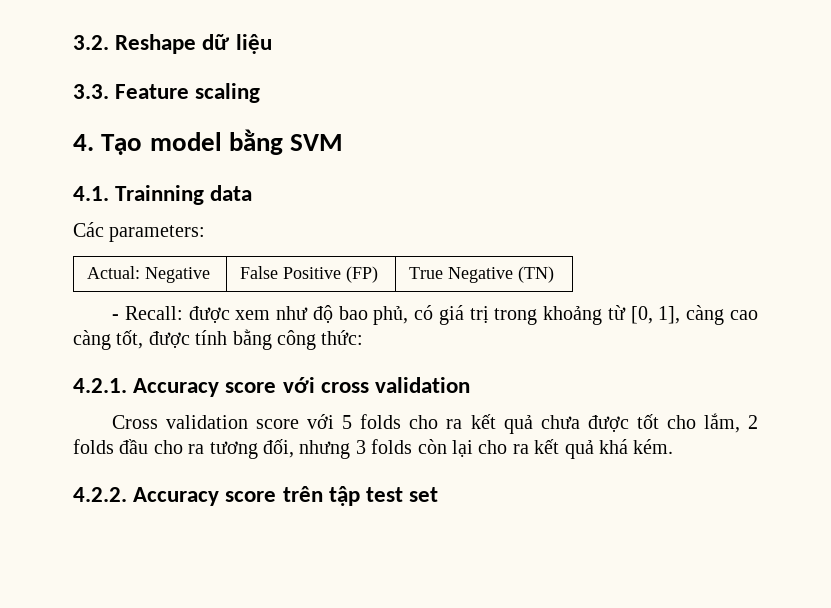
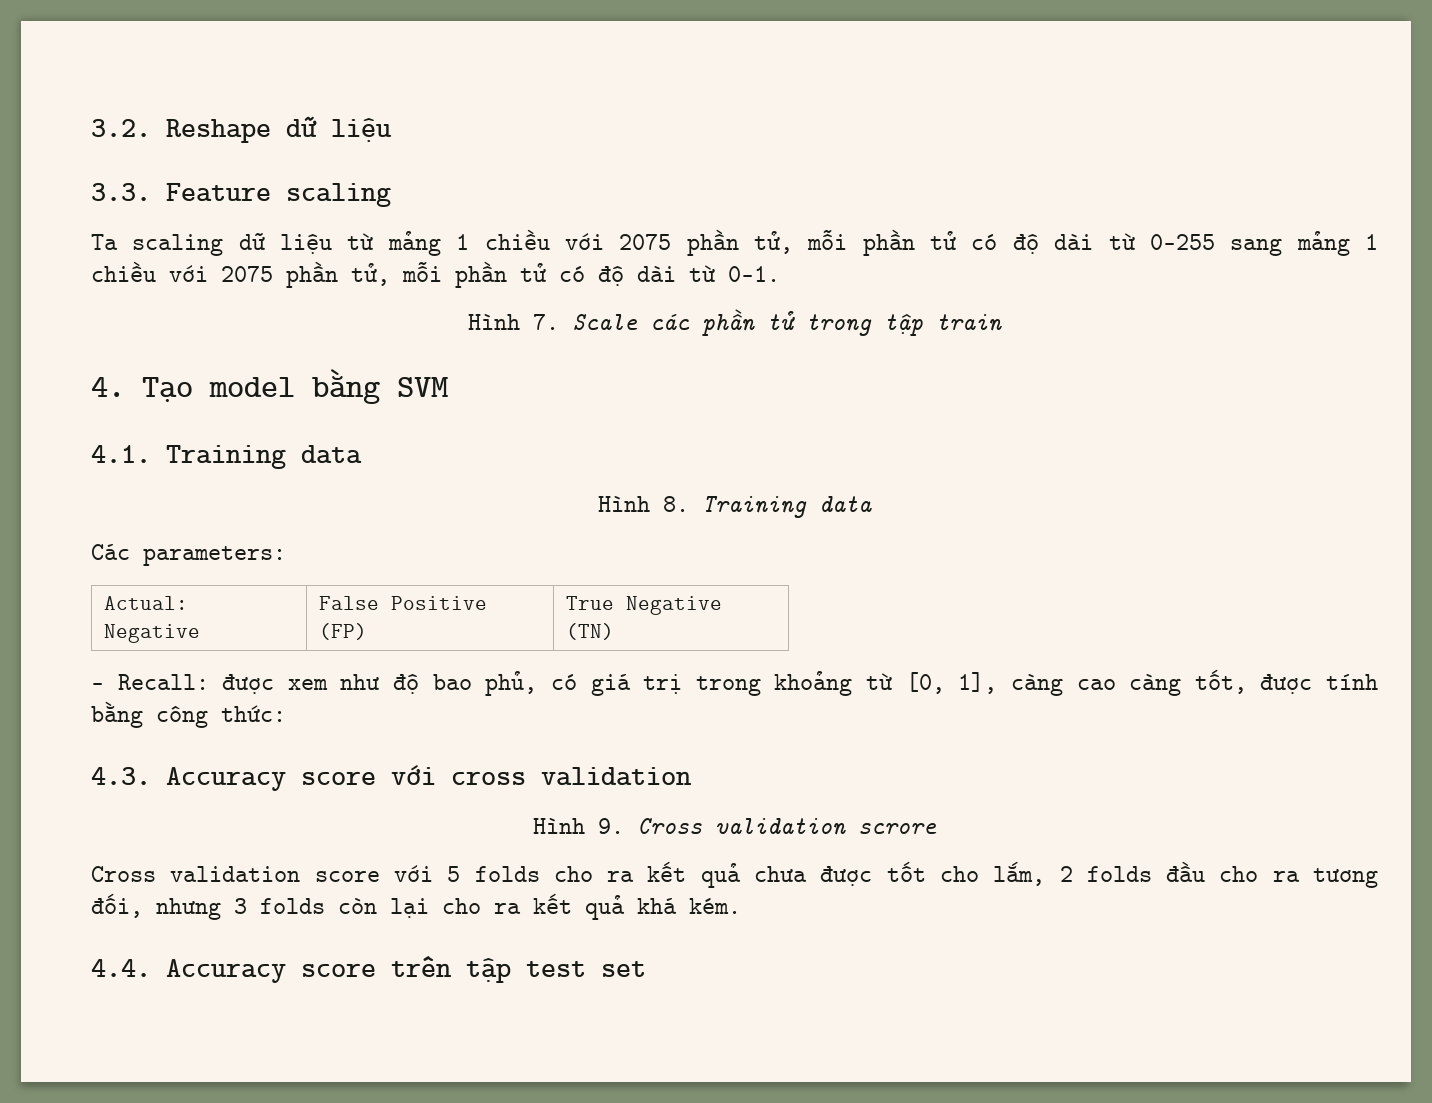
(261, 93) none -> [91,229,1378,256] [91,261,780,288] [468,309,1002,336] // Ta scaling dữ liệu từ mảng 1 chiều với 2075 phần tử, mỗi phần tử có độ dài từ 0-255 sang mảng 1 chiều với 2075 phần tử, mỗi phần tử có độ dài từ 0-1. // Hình 7. Scale các phần tử trong tập train
[115,185,205,205] Trainning -> [166,445,362,469] [598,496,807,518] Training data // Hình 8. Training
[73,378,127,393] 4.2.1. -> [91,767,151,785] 4.3.
(471, 385) none -> [533,818,937,835] // Hình 9. Cross validation scrore
[73,487,127,502] 4.2.2. -> [91,959,151,977] 4.4.

